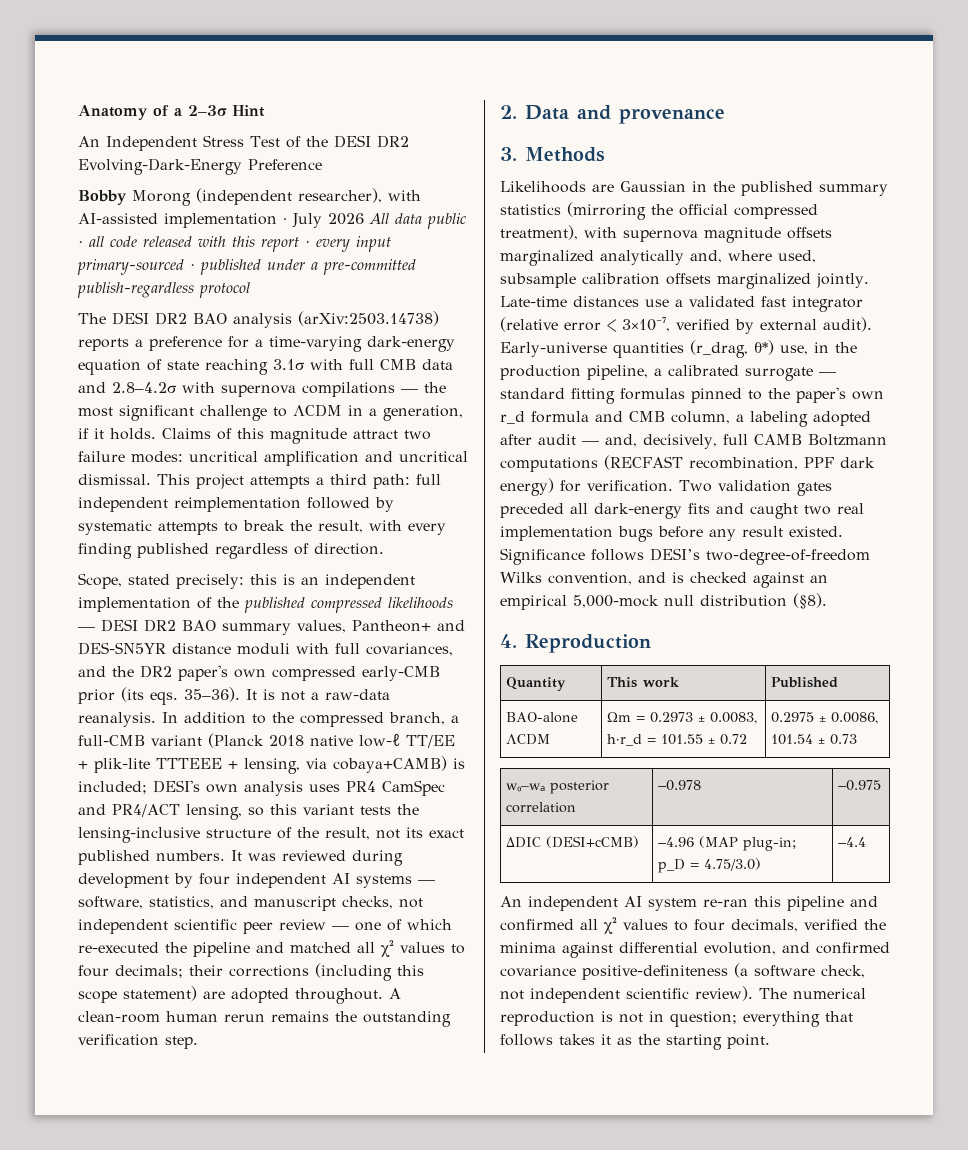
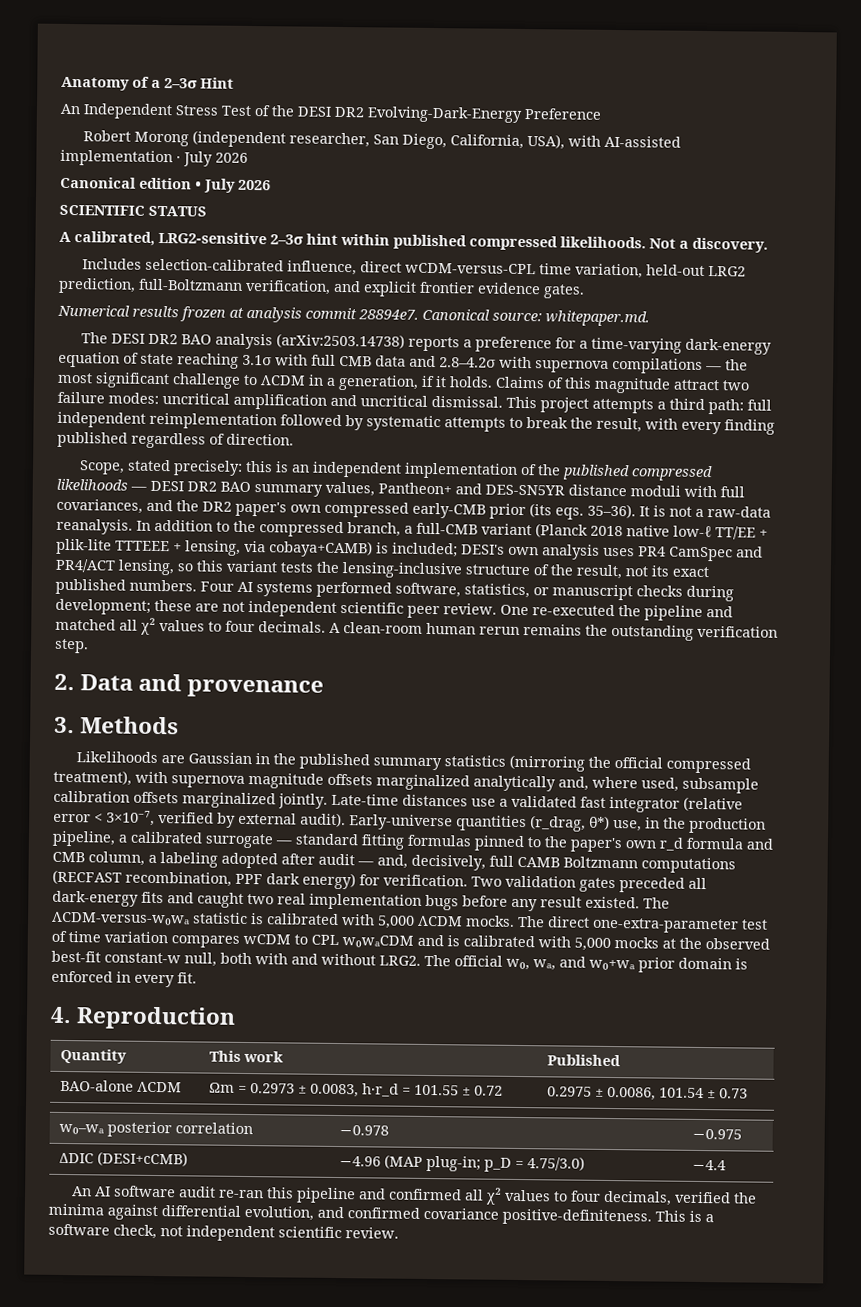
[78,190,127,205] Bobby -> [82,130,131,142] Robert
[298,188,382,203] researcher), -> [288,132,565,150] researcher, San Diego, California, USA),
[369,213,467,229] [78,236,391,252] [77,259,416,275] [77,282,250,298] All data public · all code released with this report · every input primary-sourced · published under a pre-committed publish-regardless protocol -> [60,176,271,193] [59,204,207,217] [59,231,768,253] [81,258,746,279] [58,277,585,299] [57,304,650,327] // Canonical edition • July 2026 // SCIENTIFIC STATUS // A calibrated, LRG2-sensitive 2–3σ hint within published compressed likelihoods. Not a discovery. // Includes selection-calibrated influence, direct wCDM-versus-CPL time variation, held-out LRG2 prediction, full-Boltzmann verification, and explicit frontier evidence gates. // Numerical results frozen at analysis commit 28894e7. Canonical source: whitepaper.md.
[231,850,403,866] [78,873,326,888] It was reviewed during development by four independent -> [200,581,234,592] Four
[418,880,435,884] — -> [316,581,392,598] performed
[220,896,423,911] [78,919,452,934] and manuscript checks, not independent scientific peer review — one of which -> [533,584,734,602] [55,598,529,619] or manuscript checks during development; these are not independent scientific peer review. One
[115,963,424,981] [78,986,383,1004] decimals; their corrections (including this scope statement) are adopted throughout. -> [258,621,326,633] decimals.
[500,548,870,565] [500,572,828,588] [500,593,827,610] Significance follows DESI’s two-degree-of-freedom Wilks convention, and is checked against an empirical 5,000-mock null distribution (§8). -> [643,897,670,909] [52,911,768,934] [51,930,770,951] [51,950,748,973] [51,970,197,988] The ΛCDM-versus-w₀wₐ statistic is calibrated with 5,000 ΛCDM mocks. The direct one-extra-parameter test of time variation compares wCDM to CPL w₀wₐCDM and is calibrated with 5,000 mocks at the observed best-fit constant-w null, both with and without LRG2. The official w₀, wₐ, and w₀+wₐ prior domain is enforced in every fit.
[528,896,697,911] independent AI system -> [94,1185,216,1198] AI software audit
[582,963,748,980] positive-definiteness (a -> [502,1208,714,1226] positive-definiteness. This is a
[695,986,866,1001] [500,1011,853,1027] [500,1034,770,1050] review). The numerical reproduction is not in question; everything that follows takes it as the starting point. -> [345,1227,399,1239] review.

